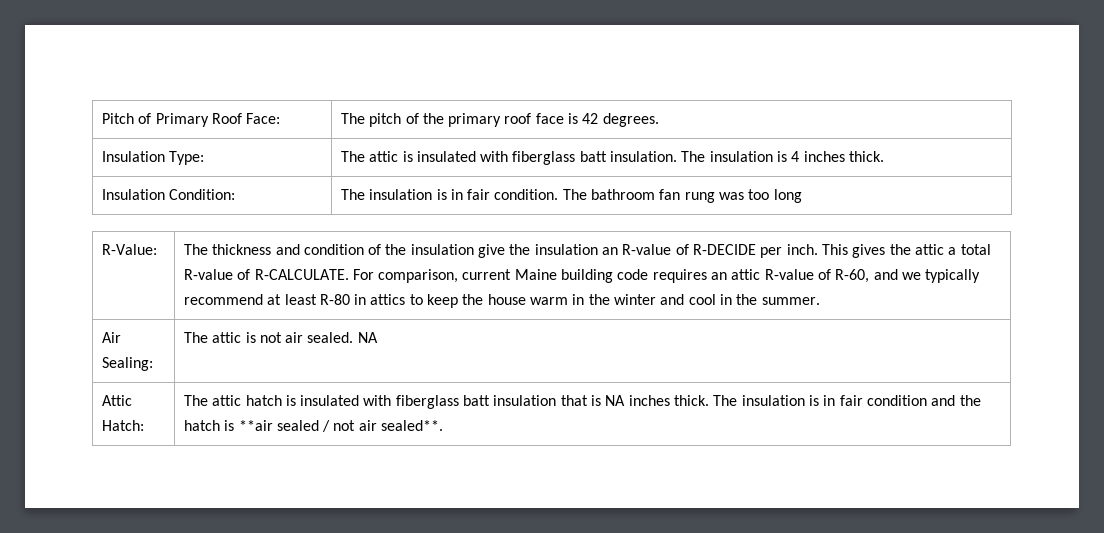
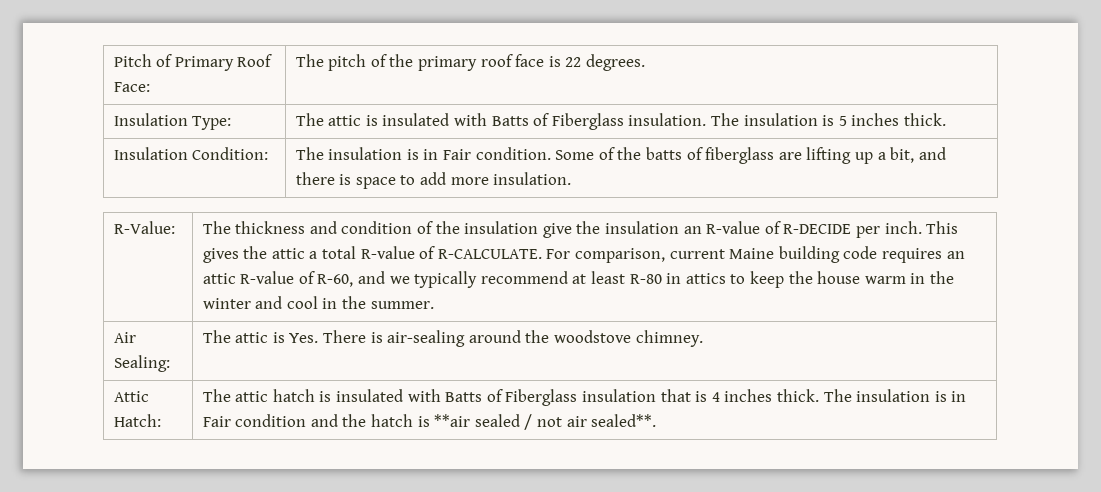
[582,113,599,124] 42 -> [565,57,582,67] 22
[512,151,607,165] fiberglass batt -> [491,113,624,130] Batts of Fiberglass
[791,151,800,162] 4 -> [838,116,847,126] 5
[467,189,802,203] fair condition. The bathroom fan rung was too long -> [443,147,946,164] [295,172,572,189] Fair condition. Some of the batts of fiberglass are lifting up a bit, and there is space to add more insulation.
[259,332,378,343] not air sealed. NA -> [289,330,703,347] Yes. There is air-sealing around the woodstove chimney.
[395,395,491,409] fiberglass batt -> [445,389,578,406] Batts of Fiberglass
[605,395,626,406] NA -> [711,392,720,402] 4
[839,395,863,406] fair -> [202,416,231,427] Fair

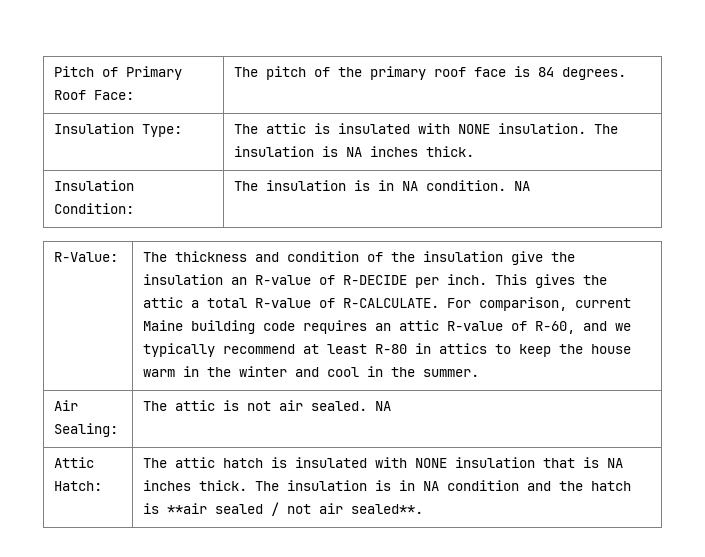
[565,57,582,67] 22 -> [537,67,554,77] 84
[454,113,624,130] with Batts of Fiberglass -> [417,123,490,134] with NONE
[838,116,847,126] 5 -> [345,147,362,157] NA
[443,147,946,164] [295,172,572,189] Fair condition. Some of the batts of fiberglass are lifting up a bit, and there is space to add more insulation. -> [401,180,530,191] NA condition. NA
[289,330,703,347] Yes. There is air-sealing around the woodstove chimney. -> [246,400,391,411] not air sealed. NA
[407,389,578,406] with Batts of Fiberglass -> [374,457,447,468] with NONE
[711,392,720,402] 4 -> [606,458,623,468] NA
[202,416,231,427] Fair -> [422,481,439,491] NA

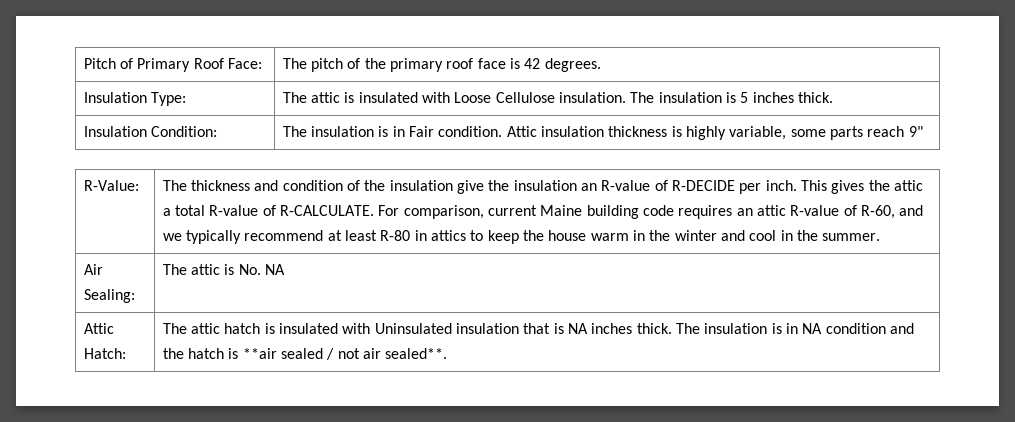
[537,67,554,77] 84 -> [524,58,541,69] 42
[417,123,490,134] with NONE -> [422,92,555,103] with Loose Cellulose
[345,147,362,157] NA -> [740,92,749,103] 5
[401,180,530,191] NA condition. NA -> [409,126,923,140] Fair condition. Attic insulation thickness is highly variable, some parts reach 9"
[246,400,367,411] not air sealed. -> [238,264,261,275] No.
[374,457,447,468] with NONE -> [342,323,452,334] with Uninsulated

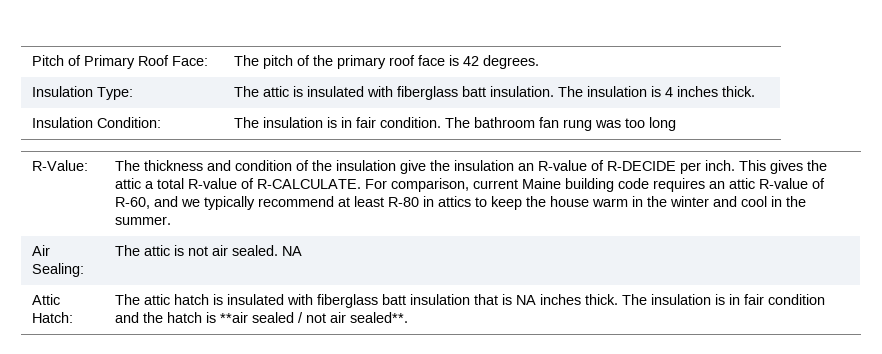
[454,92,555,103] Loose Cellulose -> [396,86,486,100] fiberglass batt
[740,92,749,103] 5 -> [664,87,673,97] 4
[409,126,923,140] Fair condition. Attic insulation thickness is highly variable, some parts reach 9" -> [355,117,676,131] fair condition. The bathroom fan rung was too long
[238,264,261,275] No. -> [187,245,278,256] not air sealed.
[374,323,452,334] Uninsulated -> [316,294,406,308] fiberglass batt
[802,323,823,334] NA -> [743,294,764,305] fair

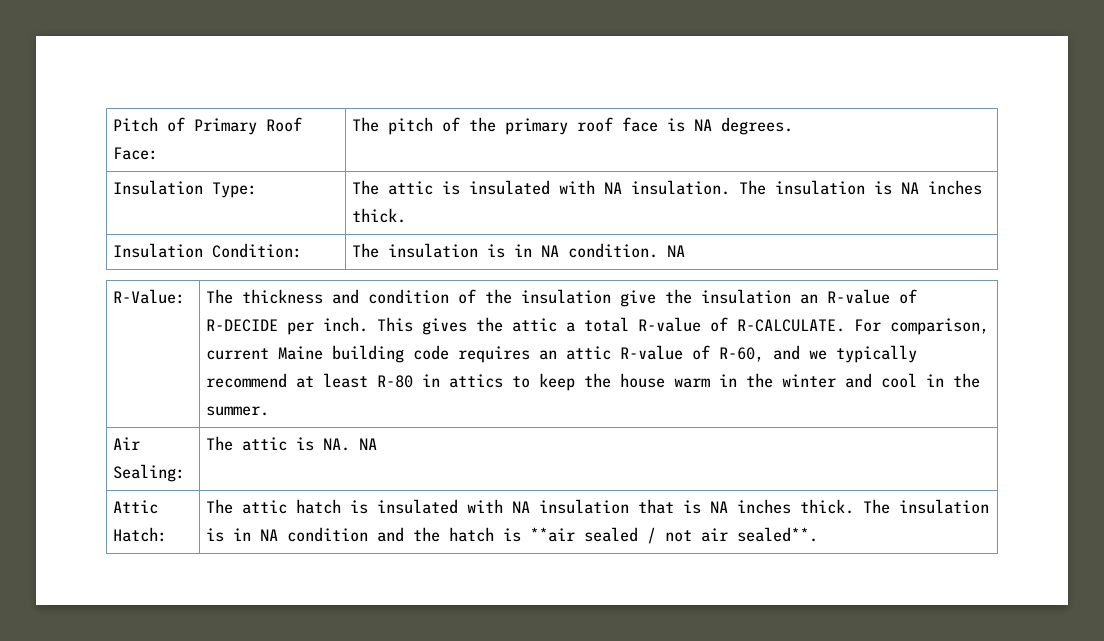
[462,56,479,66] 42 -> [693,119,712,131] NA
[396,86,486,100] fiberglass batt -> [603,182,622,194] NA
[664,87,673,97] 4 -> [900,182,919,194] NA
[355,117,676,131] fair condition. The bathroom fan rung was too long -> [540,243,685,258] NA condition. NA
[187,245,278,256] not air sealed. -> [322,438,350,451] NA.
[316,294,406,308] fiberglass batt -> [511,501,530,513] NA
[743,294,764,305] fair -> [259,529,278,541] NA

